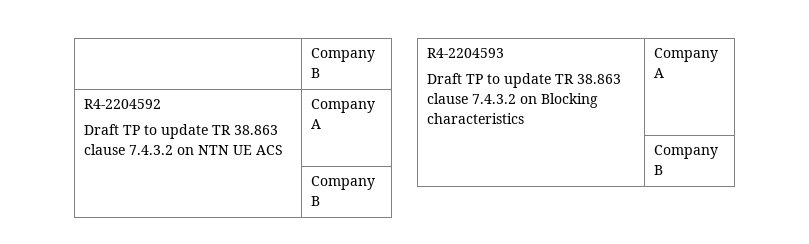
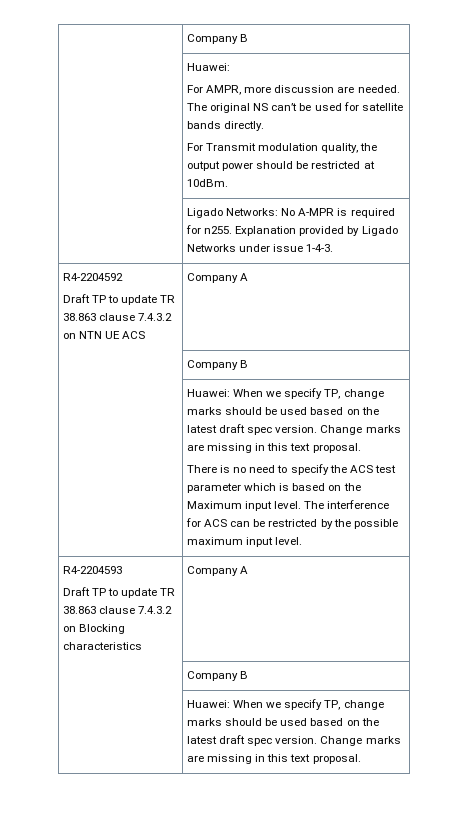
[311,48,376,62] [311,68,321,78] | Company B -> [187,34,249,44] [187,63,231,71] [187,85,400,95] [187,102,403,113] [187,121,265,131] [187,143,378,153] [187,161,375,171] [187,179,229,187] [187,208,395,218] [186,225,398,236] [187,244,334,252] | Company B // | Huawei: // For AMPR, more discussion are needed. The original NS can’t be used for satellite bands directly. // For Transmit modulation quality, the output power should be restricted at 10dBm. // | Ligado Networks: No A-MPR is required for n255. Explanation provided by Ligado Networks under issue 1-4-3.
(321, 201) none -> [187,388,384,399] [187,407,379,415] [187,424,401,435] [187,443,361,453] [187,464,396,475] [187,483,361,493] [187,500,390,511] [186,518,398,529] [187,537,303,547] // | Huawei: When we specify TP, change marks should be used based on the latest draft spec version. Change marks are missing in this text proposal. // There is no need to specify the ACS test parameter which is based on the Maximum input level. The interference for ACS can be restricted by the possible maximum input level.
(664, 170) none -> [187,699,384,710] [187,718,379,726] [187,735,401,746] [187,754,361,764] // | Huawei: When we specify TP, change marks should be used based on the latest draft spec version. Change marks are missing in this text proposal.

